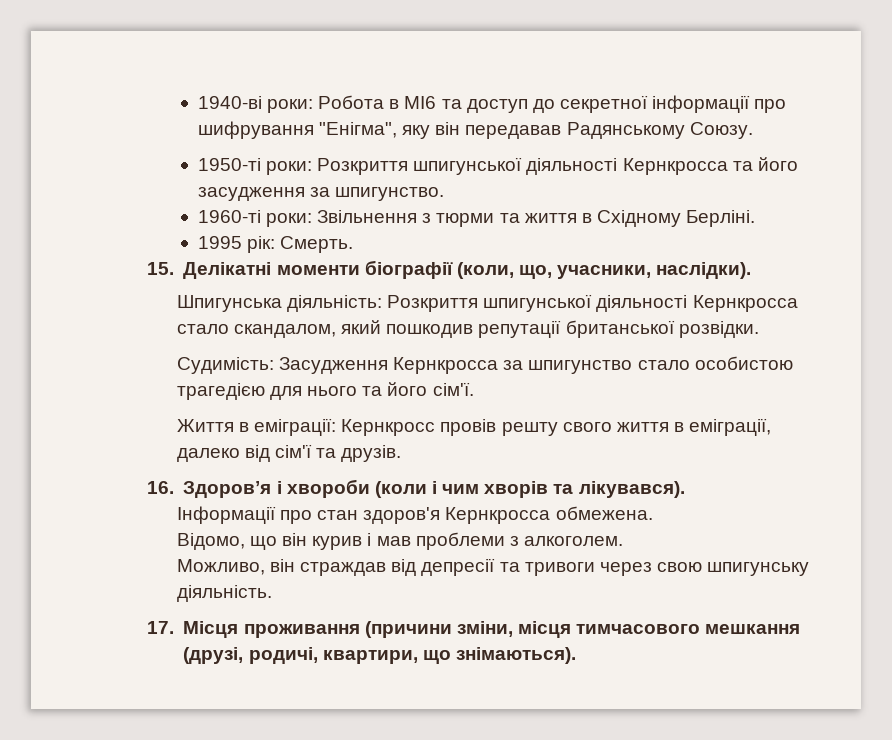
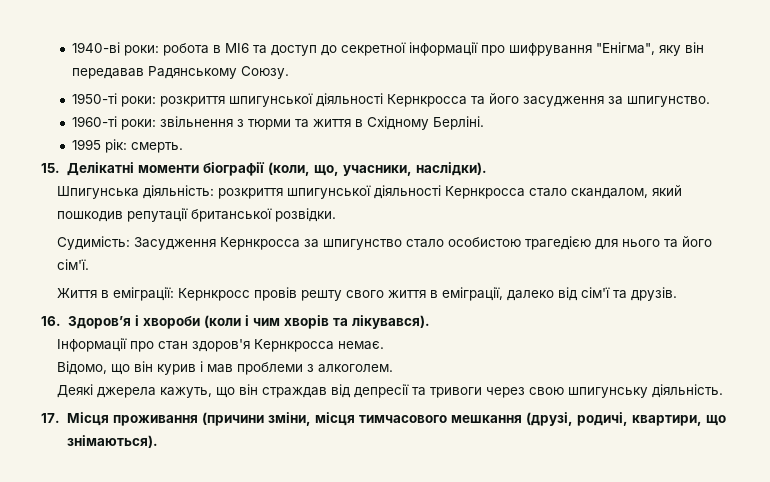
[318,95,385,109] Робота -> [163,43,210,56] робота
[317,158,409,175] Розкриття -> [160,96,226,107] розкриття
[317,210,418,223] Звільнення -> [160,116,234,127] звільнення
[280,236,354,253] Смерть. -> [131,142,184,153] смерть.
[387,295,479,312] Розкриття -> [218,188,284,199] розкриття
[555,506,653,520] обмежена. -> [338,341,385,350] немає.
[176,559,265,575] Можливо, -> [57,384,236,398] Деякі джерела кажуть, що

